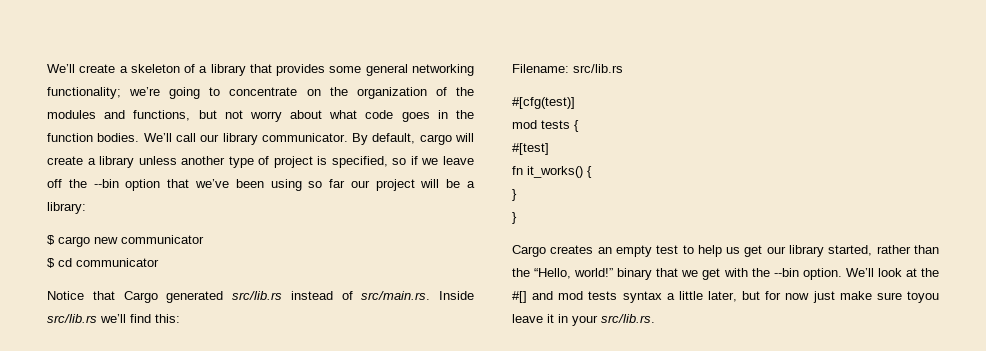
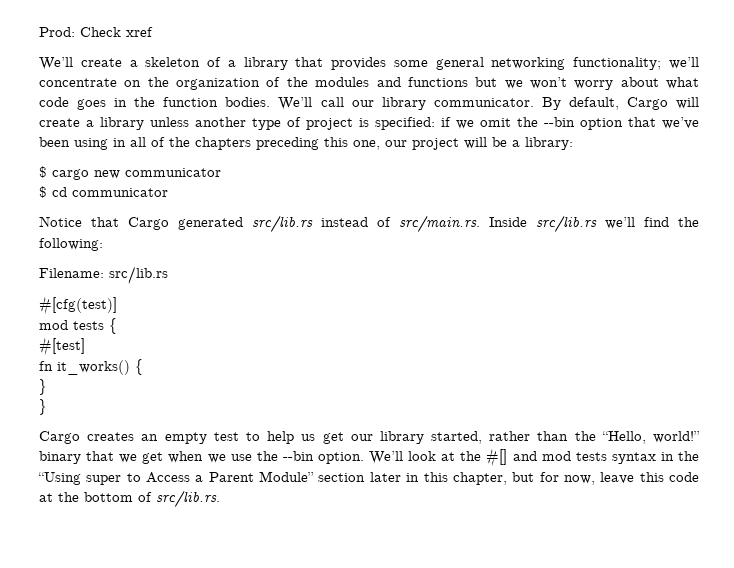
(47, 68) none -> [39,27,153,37] Prod: Check xref //
[129,87,221,99] we’re going to -> [669,57,699,69] we’ll
[133,110,243,121] functions, but not -> [407,77,567,89] functions but we won’t
[419,134,452,145] cargo -> [626,97,668,110] Cargo
[331,156,475,168] [47,179,62,188] specified, so if we leave off -> [375,117,511,130] specified: if we omit
[308,179,346,188] so far -> [113,137,380,150] in all of the chapters preceding this one,
[155,314,180,323] this: -> [678,217,699,227] [39,238,103,251] the following:
[723,268,748,277] with -> [168,451,252,463] when we use
[666,291,939,303] [512,314,598,326] a little later, but for now just make sure toyou leave it in your -> [660,451,700,461] [38,471,700,485] [39,492,152,502] in the “Using super to Access a Parent Module” section later in this chapter, but for now, leave this code at the bottom of

